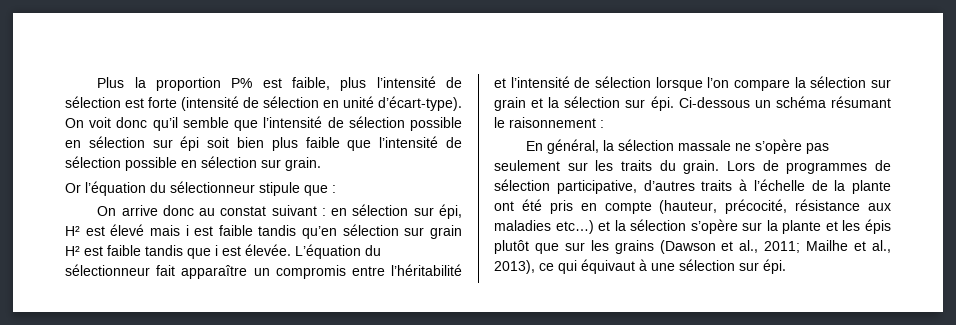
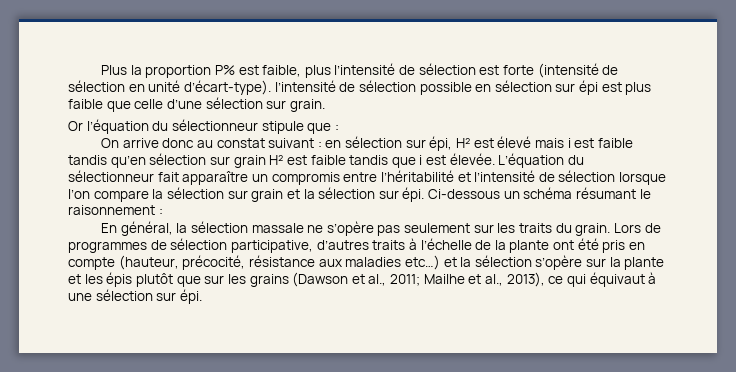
[65,117,259,131] On voit donc qu’il semble que -> (271, 87) none
[207,137,264,148] soit bien -> [601,82,622,92] est
[379,136,463,148] [65,156,197,171] l’intensité de sélection possible en -> [134,99,202,109] celle d’une

